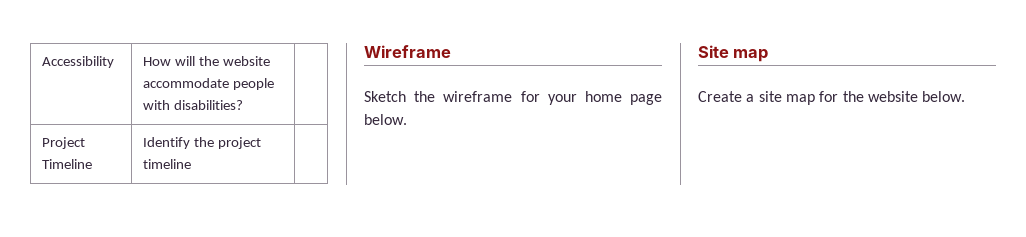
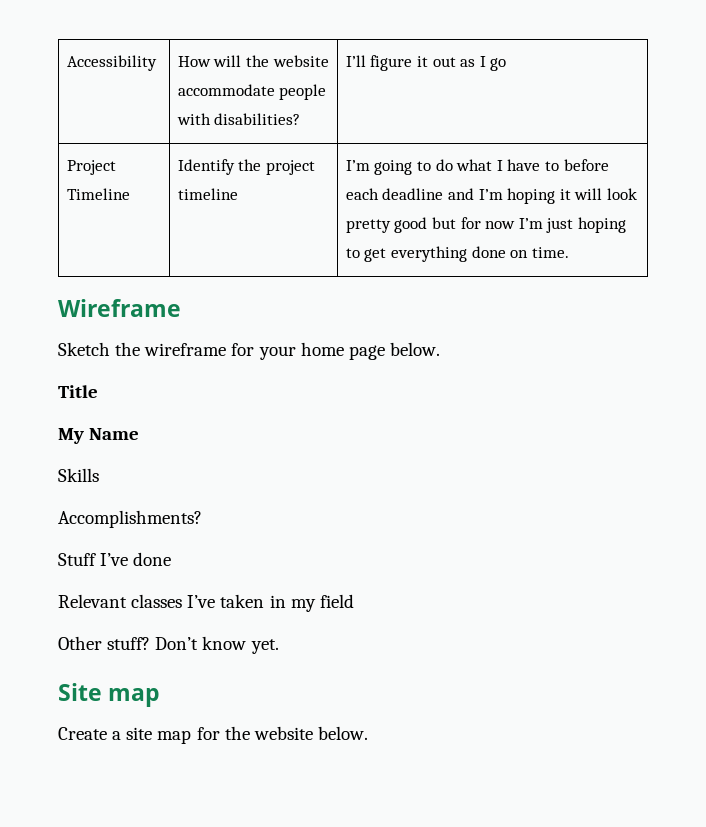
(244, 105) none -> [345,55,507,71] I’ll figure it out as I go
(192, 164) none -> [345,159,609,175] [345,188,637,204] [345,217,626,233] [345,246,569,262] I’m going to do what I have to before each deadline and I’m hoping it will look pretty good but for now I’m just hoping to get everything done on time.
(407, 119) none -> [58,385,98,398] [58,428,140,444] [58,468,99,482] [58,510,202,528] [58,552,172,566] [58,594,354,612] [58,636,279,654] // Title // My Name // Skills // Accomplishments? // Stuff I’ve done // Relevant classes I’ve taken in my field // Other stuff? Don’t know yet.

